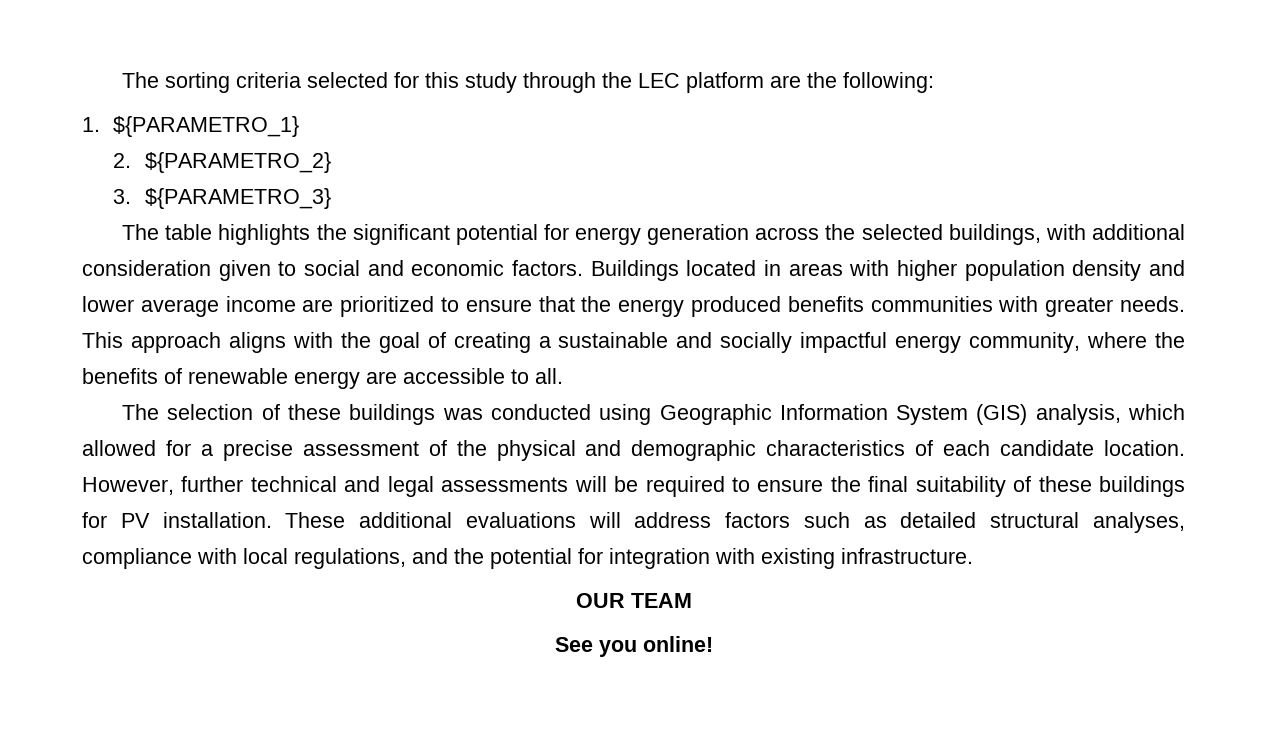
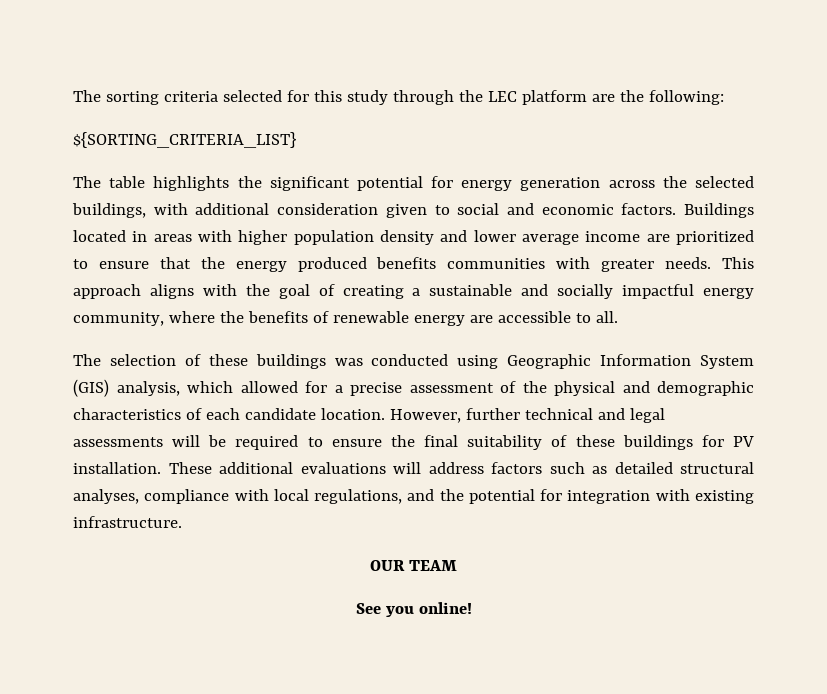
[82,116,300,137] [113,152,331,173] [113,188,331,209] 1. ${PARAMETRO_1} // 2. ${PARAMETRO_2} // 3. ${PARAMETRO_3} -> [73,132,296,148] ${SORTING_CRITERIA_LIST}

